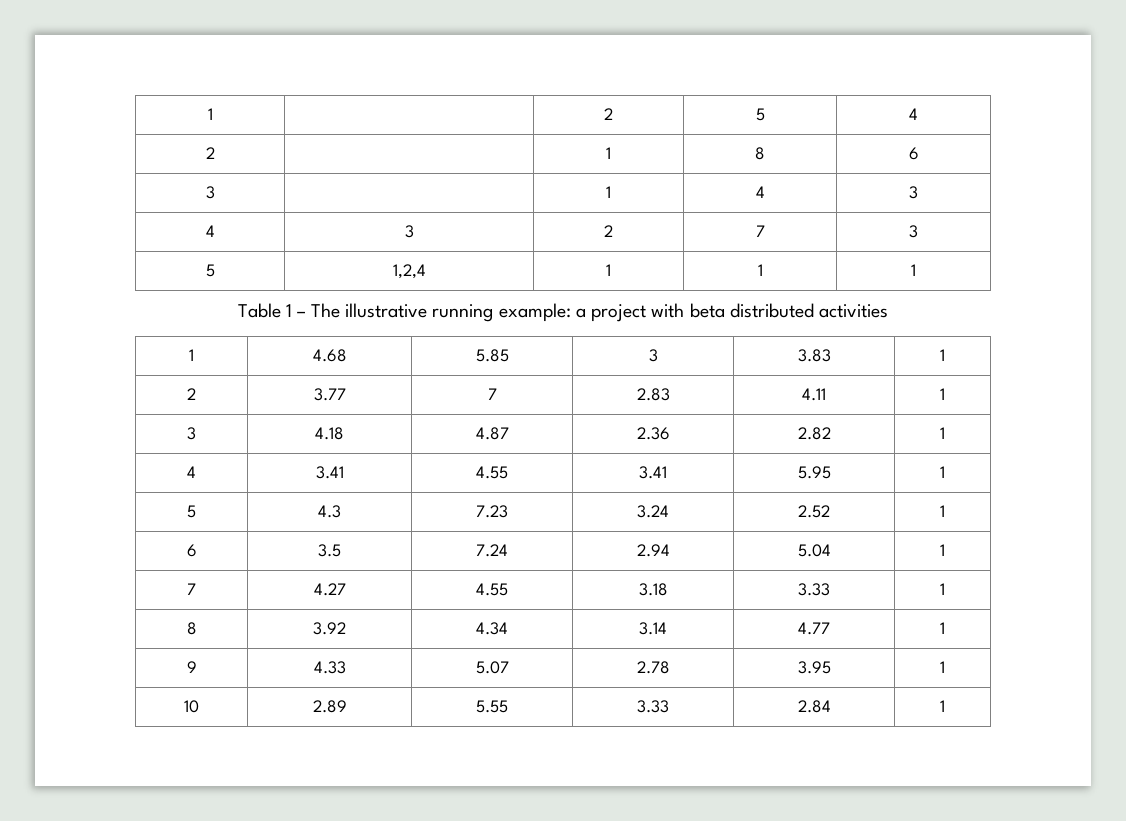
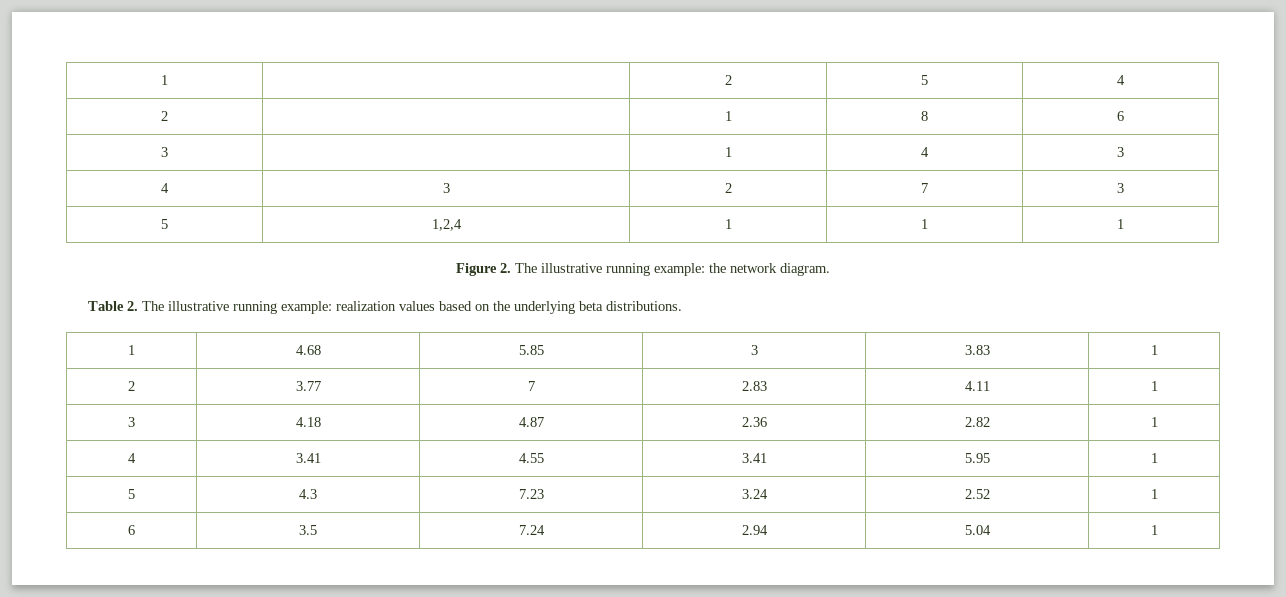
[237,303,889,322] Table 1 – The illustrative running example: a project with beta distributed activities -> [456,263,830,276] [88,301,683,314] Figure 2. The illustrative running example: the network diagram. // Table 2. The illustrative running example: realization values based on the underlying beta distributions.
[187,583,196,595] [313,583,346,596] [476,583,508,596] [638,583,668,596] [798,583,830,596] [940,583,945,595] [186,622,197,635] [313,622,346,635] [476,622,508,635] [639,622,667,635] [798,622,830,635] [940,622,945,634] [186,661,197,673] [313,661,346,674] [475,661,509,674] [636,661,670,674] [797,661,831,674] [940,661,945,673] [184,700,199,713] [312,700,347,713] [476,700,508,713] [637,700,669,713] [797,700,831,713] [940,700,945,712] // 7 | 4.27 | 4.55 | 3.18 | 3.33 | 1 // 8 | 3.92 | 4.34 | 3.14 | 4.77 | 1 // 9 | 4.33 | 5.07 | 2.78 | 3.95 | 1 // 10 | 2.89 | 5.55 | 3.33 | 2.84 | 1 -> (1158, 530) none

